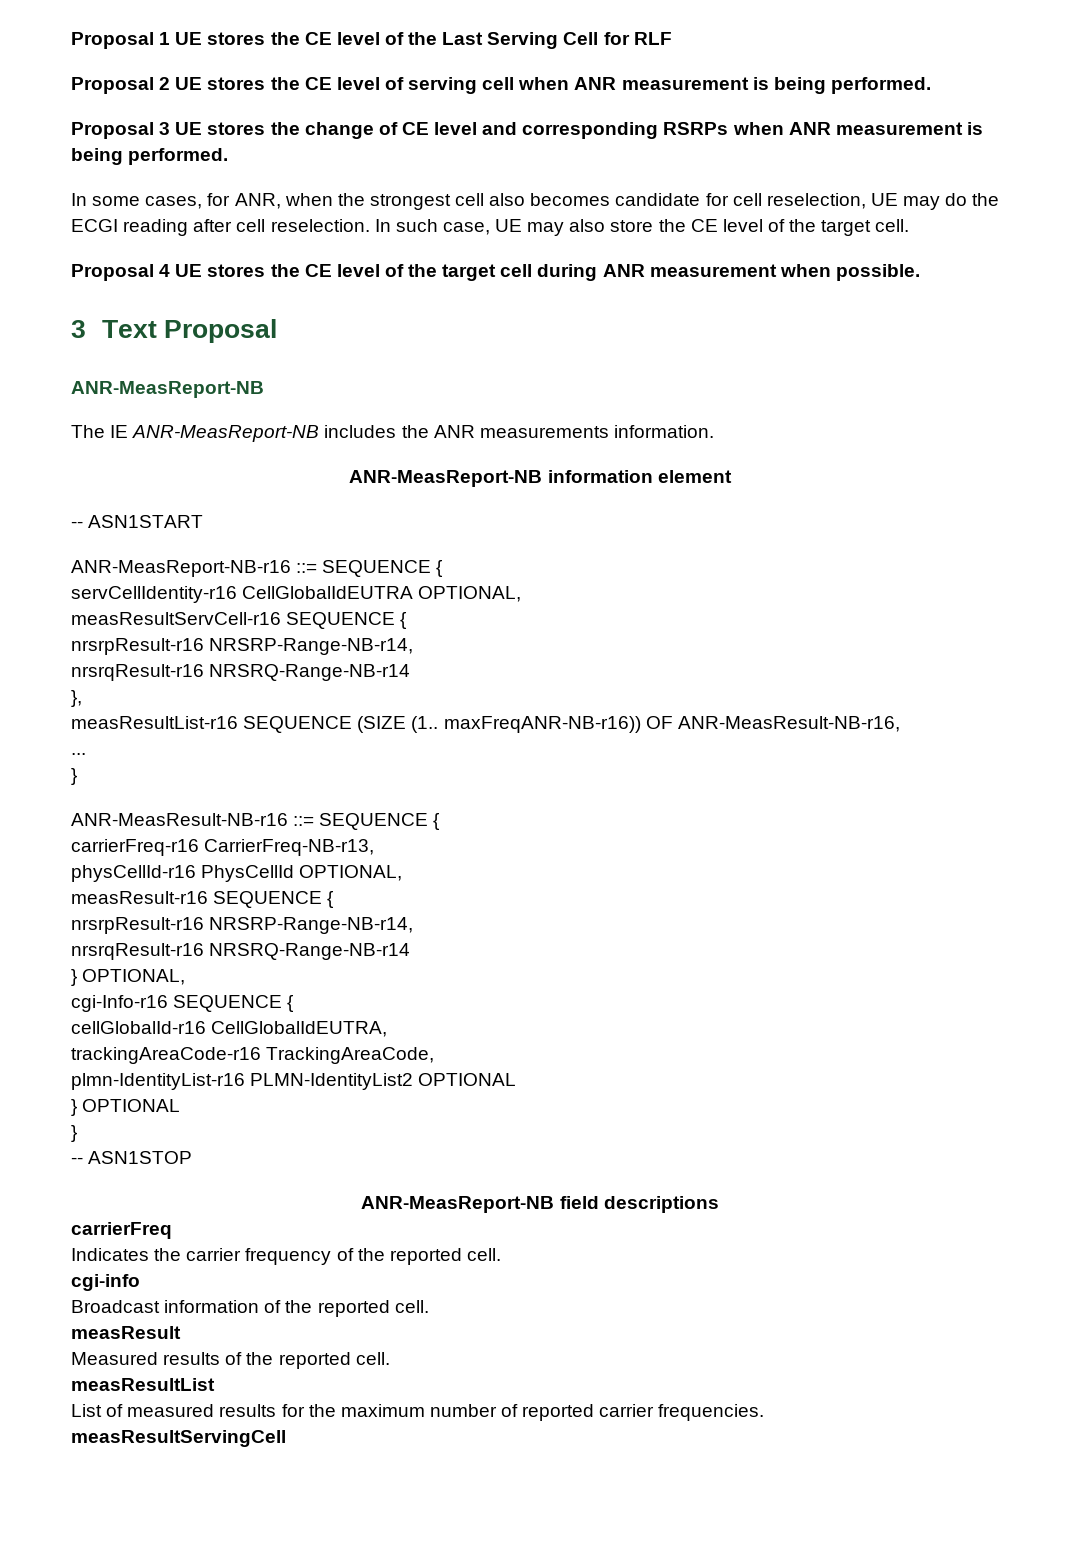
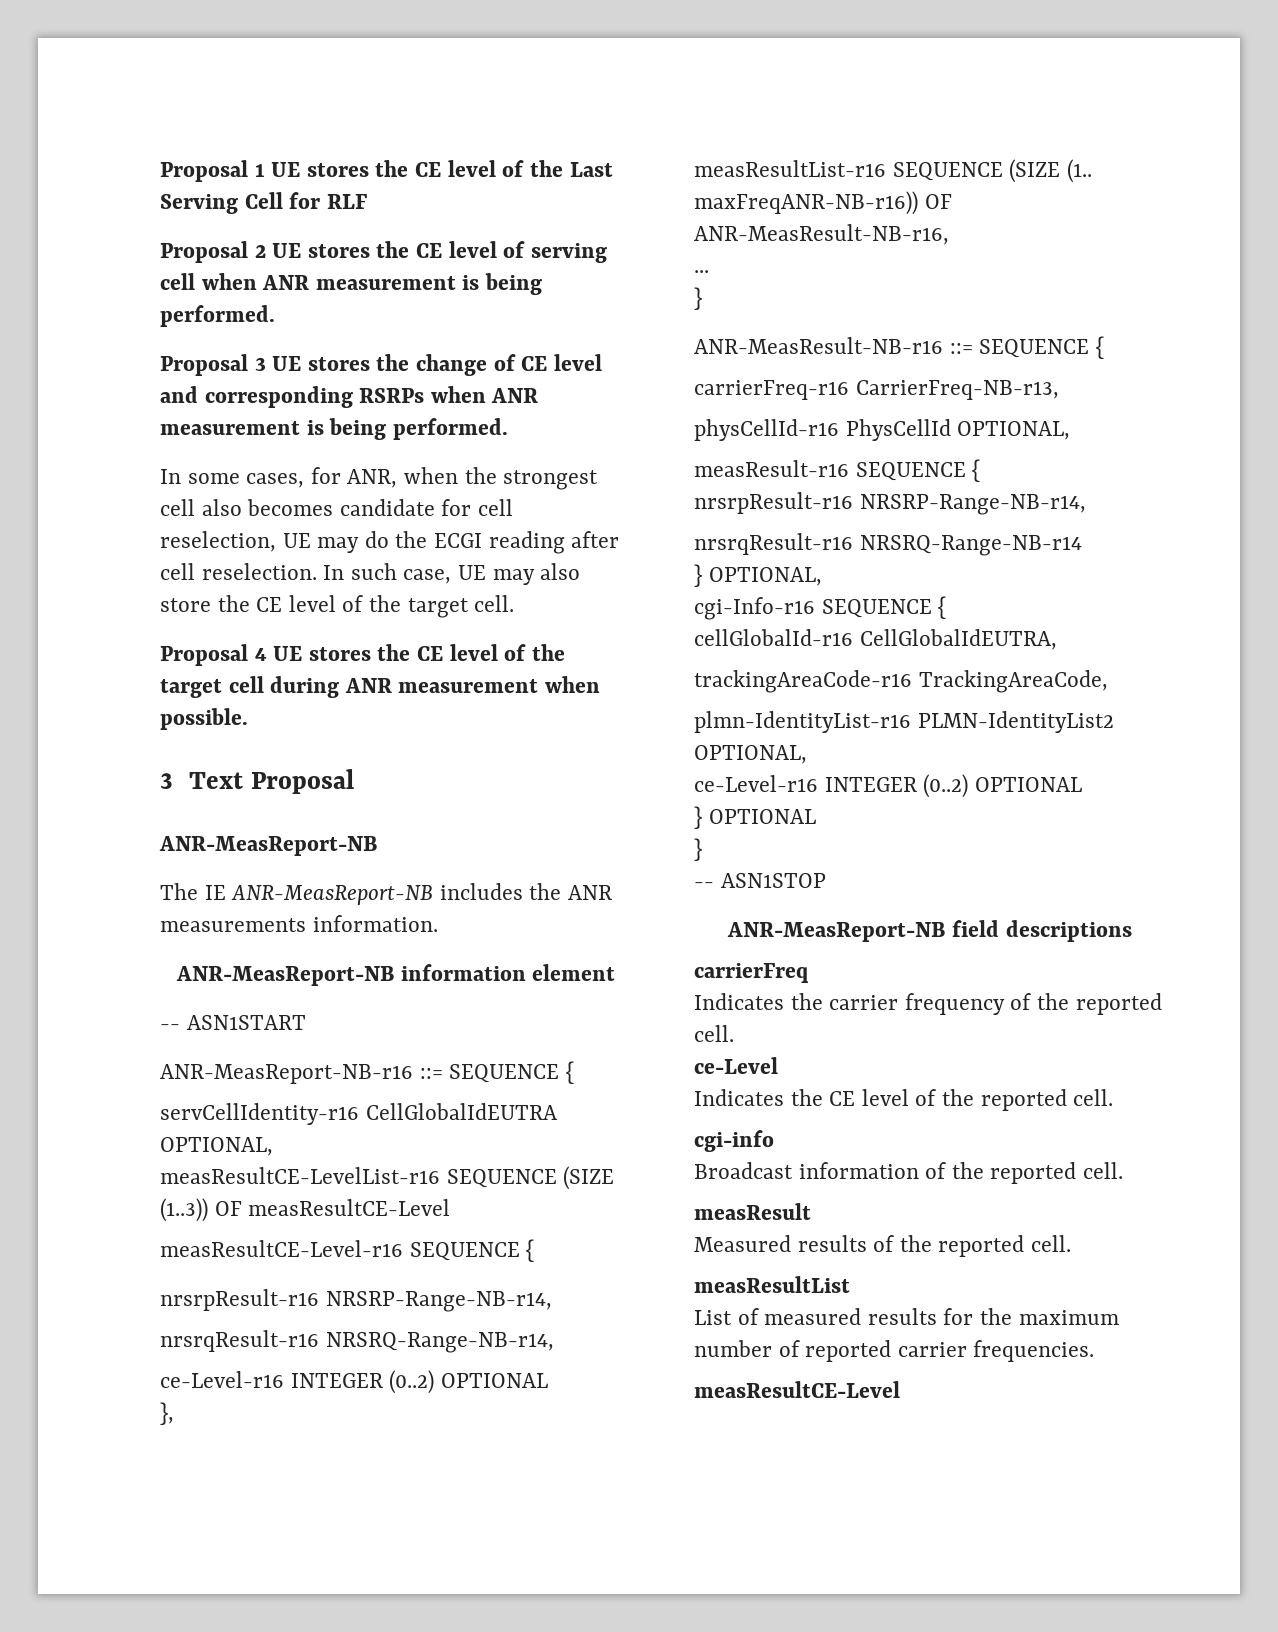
[71,612,408,629] [71,638,414,655] [71,664,411,681] measResultServCell-r16 SEQUENCE { // nrsrpResult-r16 NRSRP-Range-NB-r14, // nrsrqResult-r16 NRSRQ-Range-NB-r14 -> [160,1166,615,1190] [160,1198,451,1222] [160,1239,535,1262] [160,1289,552,1312] [160,1330,554,1353] [160,1370,548,1394] measResultCE-LevelList-r16 SEQUENCE (SIZE (1..3)) OF measResultCE-Level // measResultCE-Level-r16 SEQUENCE { // nrsrpResult-r16 NRSRP-Range-NB-r14, // nrsrqResult-r16 NRSRQ-Range-NB-r14, // ce-Level-r16 INTEGER (0..2) OPTIONAL
(414, 1081) none -> [694,745,807,764] [694,774,969,798] OPTIONAL, // ce-Level-r16 INTEGER (0..2)
(501, 1254) none -> [694,1057,778,1074] [694,1089,1114,1111] // ce-Level // Indicates the CE level of the reported cell.
[71,1430,286,1447] measResultServingCell -> [694,1381,900,1398] measResultCE-Level

